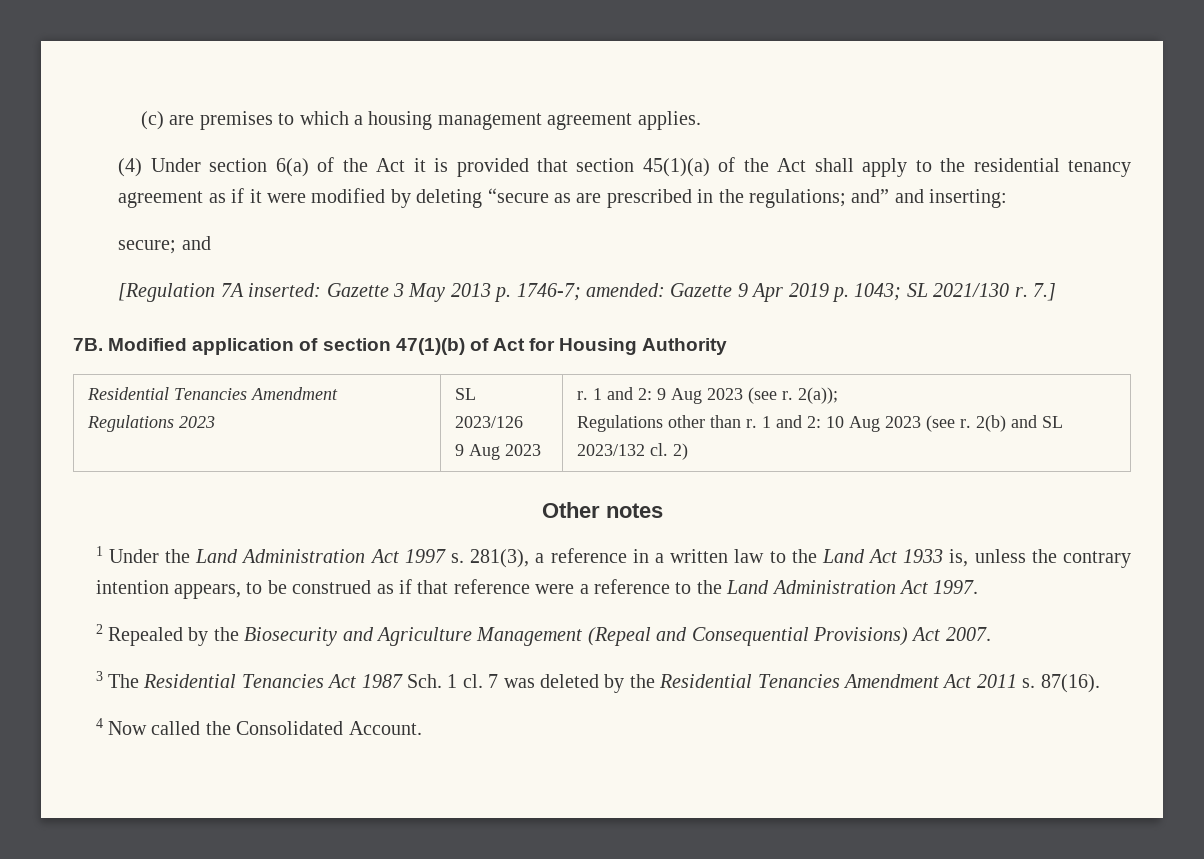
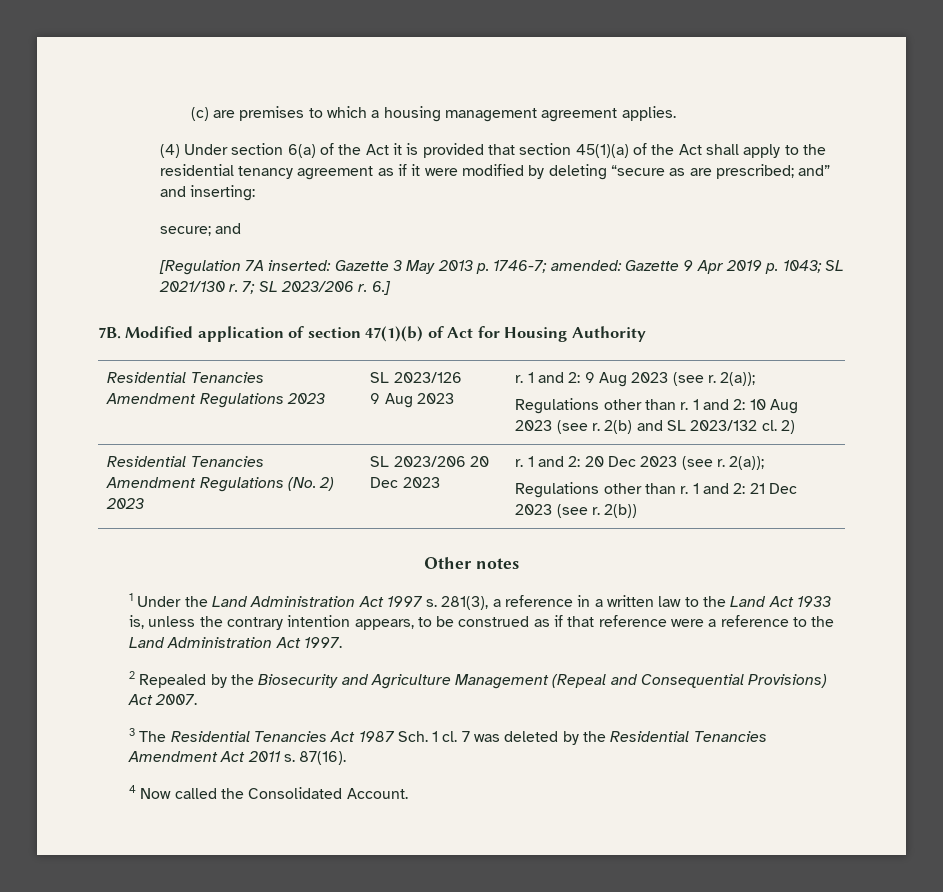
[606,189,846,208] prescribed in the regulations; -> [716,164,795,179] prescribed;
[1032,283,1056,301] 7.] -> [242,281,391,295] 7; SL 2023/206 r. 6.]
(689, 451) none -> [107,456,264,467] [106,477,335,492] [106,498,145,509] [370,456,489,467] [370,477,440,488] [515,456,765,470] [515,482,797,498] [515,504,638,518] // Residential Tenancies Amendment Regulations (No. 2) 2023 | SL 2023/206 20 Dec 2023 | r. 1 and 2: 20 Dec 2023 (see r. 2(a)); // Regulations other than r. 1 and 2: 21 Dec 2023 (see r. 2(b))

